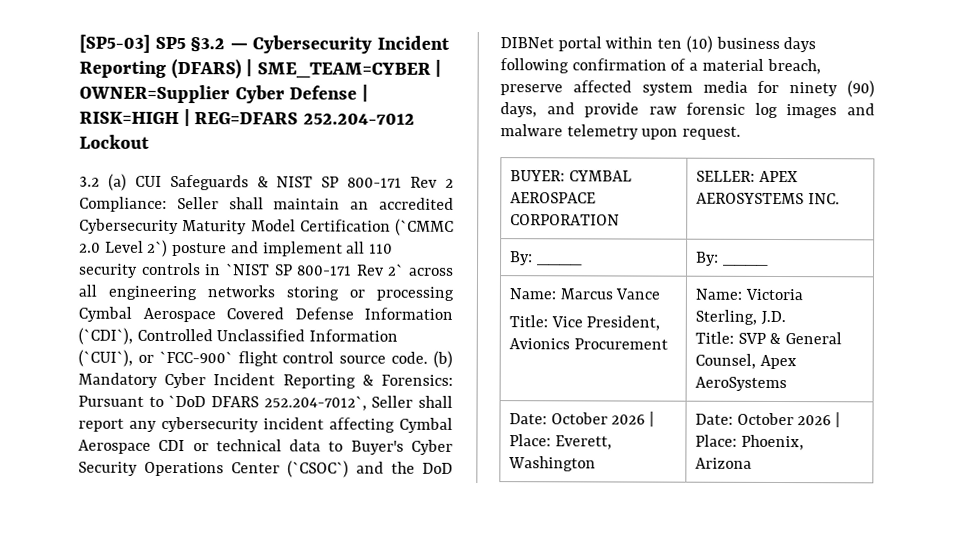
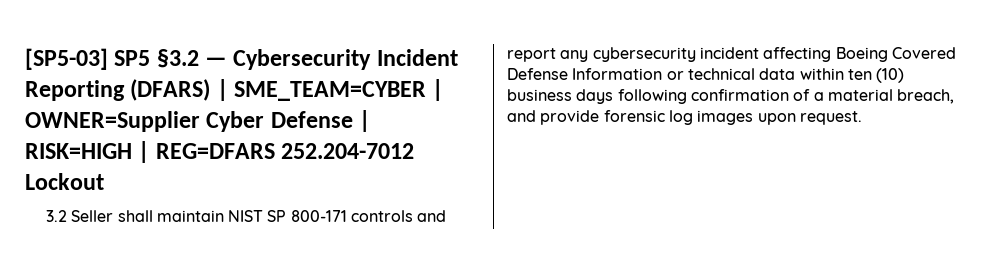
[107,173,455,191] [79,196,455,212] [79,218,454,236] [79,239,394,257] [78,262,454,278] [78,284,454,301] [78,306,453,323] [78,327,399,345] [78,349,453,368] [78,372,453,389] [78,394,453,411] (a) CUI Safeguards & NIST SP 800-171 Rev 2 Compliance: Seller shall maintain an accredited Cybersecurity Maturity Model Certification (`CMMC 2.0 Level 2`) posture and implement all 110 security controls in `NIST SP 800-171 Rev 2` across all engineering networks storing or processing Cymbal Aerospace Covered Defense Information (`CDI`), Controlled Unclassified Information (`CUI`), or `FCC-900` flight control source code. (b) Mandatory Cyber Incident Reporting & Forensics: Pursuant to `DoD DFARS 252.204-7012`, Seller shall -> [71,210,447,222] Seller shall maintain NIST SP 800-171 controls and
[399,417,453,433] [78,439,453,455] [78,460,453,478] [500,36,602,52] Cymbal Aerospace CDI or technical data to Buyer's Cyber Security Operations Center (`CSOC`) and the DoD DIBNet portal -> [835,47,956,62] [507,68,796,80] Boeing Covered Defense Information or technical data
[500,80,875,98] [500,102,537,118] preserve affected system media for ninety (90) days, -> (955, 96) none
[648,106,677,115] raw -> (600, 117) none
[847,103,875,116] [500,124,639,140] and malware telemetry -> (754, 117) none
[509,170,632,182] [509,192,596,204] [509,214,620,226] [695,170,798,183] [695,192,840,205] [509,251,583,266] [695,251,769,266] [508,288,661,300] [508,315,661,331] [508,338,668,350] [694,288,803,301] [694,309,786,326] [694,331,843,345] [694,353,797,370] [694,376,787,392] [508,411,655,427] [508,434,612,450] [507,456,596,472] [694,412,841,428] [694,434,804,451] [694,457,752,469] // BUYER: CYMBAL AEROSPACE CORPORATION | SELLER: APEX AEROSYSTEMS INC. // By: ____ | By: ____ // Name: Marcus Vance // Title: Vice President, Avionics Procurement | Name: Victoria Sterling, J.D. // Title: SVP & General Counsel, Apex AeroSystems // Date: October 2026 | Place: Everett, Washington | Date: October 2026 | Place: Phoenix, Arizona -> (862, 118) none

